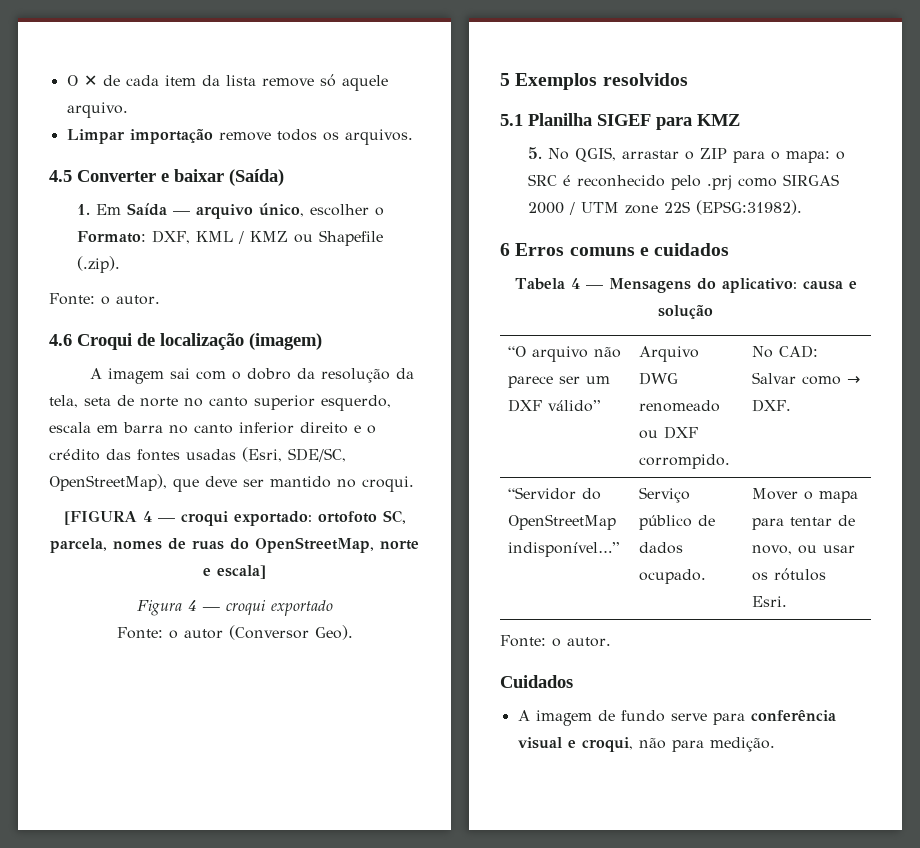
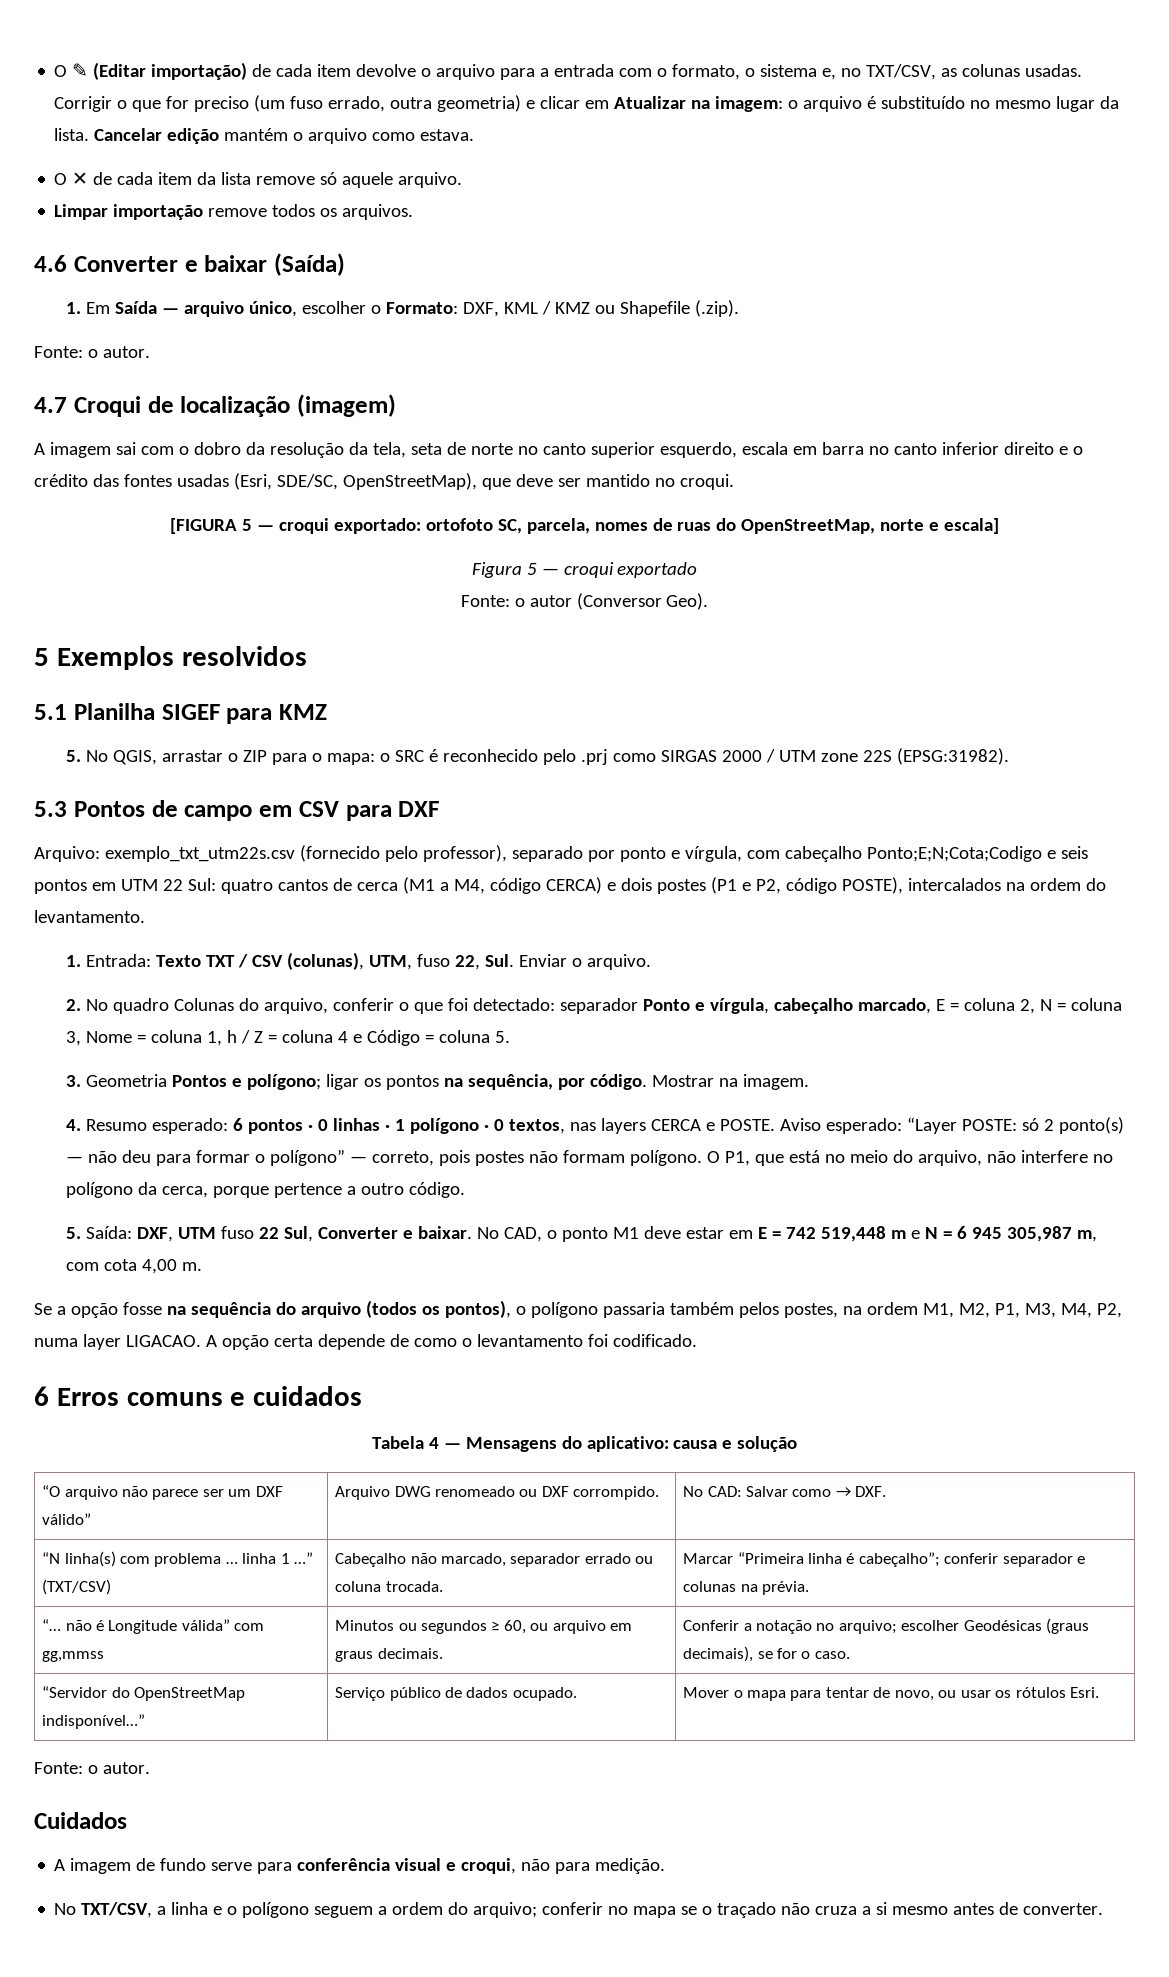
[66,75,78,86] O -> [54,62,1083,80] [54,95,1120,112] [54,128,475,144] [54,173,68,185] O ✎ (Editar importação) de cada item devolve o arquivo para a entrada com o formato, o sistema e, no TXT/CSV, as colunas usadas. Corrigir o que for preciso (um fuso errado, outra geometria) e clicar em Atualizar na imagem: o arquivo é substituído no mesmo lugar da lista. Cancelar edição mantém o arquivo como estava. // O
[49,170,72,182] 4.5 -> [34,255,67,272] 4.6
[49,334,72,346] 4.6 -> [34,397,67,413] 4.7
[142,511,152,522] 4 -> [241,519,252,531] 5
[187,600,197,611] 4 -> [526,563,537,575] 5
(802, 207) none -> [34,800,440,821] [34,845,1088,862] [34,877,1106,894] [34,910,145,923] [66,952,652,970] [66,998,1123,1014] [66,1030,511,1046] [66,1074,810,1090] [66,1117,1125,1134] [66,1149,1114,1166] [66,1182,466,1198] [66,1226,1098,1242] [66,1259,203,1274] [34,1300,1122,1318] [34,1334,697,1350] // 5.3 Pontos de campo em CSV para DXF // Arquivo: exemplo_txt_utm22s.csv (fornecido pelo professor), separado por ponto e vírgula, com cabeçalho Ponto;E;N;Cota;Codigo e seis pontos em UTM 22 Sul: quatro cantos de cerca (M1 a M4, código CERCA) e dois postes (P1 e P2, código POSTE), intercalados na ordem do levantamento. // 1. Entrada: Texto TXT / CSV (colunas), UTM, fuso 22, Sul. Enviar o arquivo. // 2. No quadro Colunas do arquivo, conferir o que foi detectado: separador Ponto e vírgula, cabeçalho marcado, E = coluna 2, N = coluna 3, Nome = coluna 1, h / Z = coluna 4 e Código = coluna 5. // 3. Geometria Pontos e polígono; ligar os pontos na sequência, por código. Mostrar na imagem. // 4. Resumo esperado: 6 pontos · 0 linhas · 1 polígono · 0 textos, nas layers CERCA e POSTE. Aviso esperado: “Layer POSTE: só 2 ponto(s) — não deu para formar o polígono” — correto, pois postes não formam polígono. O P1, que está no meio do arquivo, não interfere no polígono da cerca, porque pertence a outro código. // 5. Saída: DXF, UTM fuso 22 Sul, Converter e baixar. No CAD, o ponto M1 deve estar em E = 742 519,448 m e N = 6 945 305,987 m, com cota 4,00 m. // Se a opção fosse na sequência do arquivo (todos os pontos), o polígono passaria também pelos postes, na ordem M1, M2, P1, M3, M4, P2, numa layer LIGACAO. A opção certa depende de como o levantamento foi codificado.
(791, 405) none -> [42,1551,314,1567] [42,1579,112,1595] [335,1553,654,1567] [335,1581,443,1592] [683,1552,1086,1567] [683,1581,809,1595] [42,1619,265,1634] [42,1651,105,1662] [335,1620,633,1634] [335,1648,443,1662] [683,1618,1090,1634] [683,1646,850,1662] // “N linha(s) com problema … linha 1 …” (TXT/CSV) | Cabeçalho não marcado, separador errado ou coluna trocada. | Marcar “Primeira linha é cabeçalho”; conferir separador e colunas na prévia. // “… não é Longitude válida” com gg,mmss | Minutos ou segundos ≥ 60, ou arquivo em graus decimais. | Conferir a notação no arquivo; escolher Geodésicas (graus decimais), se for o caso.
(775, 744) none -> [54,1902,1104,1918] // No TXT/CSV, a linha e o polígono seguem a ordem do arquivo; conferir no mapa se o traçado não cruza a si mesmo antes de converter.

